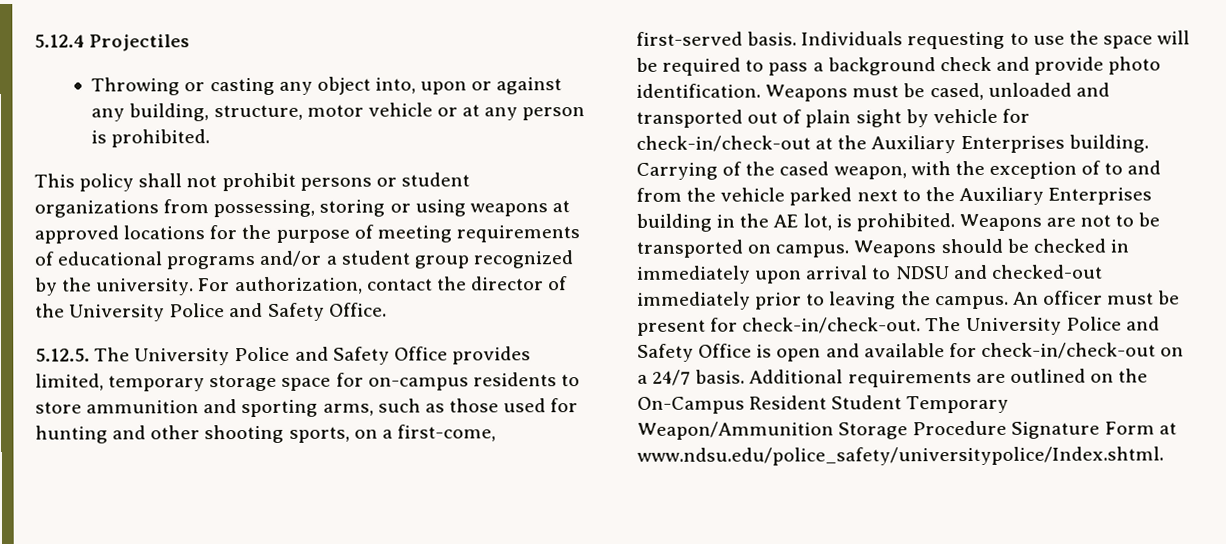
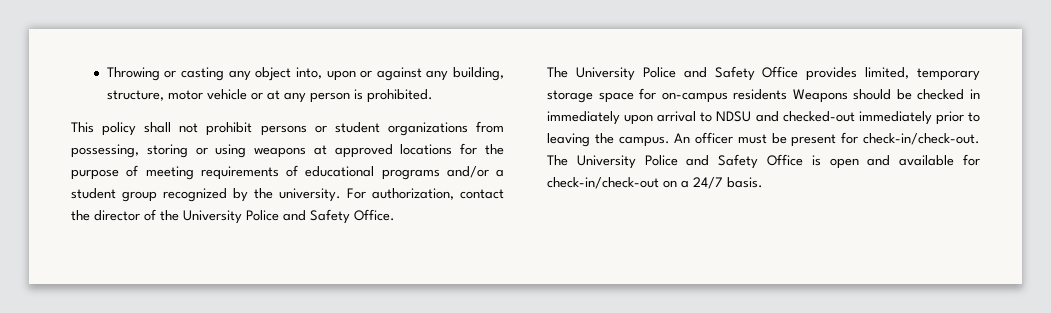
[34,34,191,52] 5.12.4 Projectiles // -> (106, 74) none
[35,348,90,362] 5.12.5. -> (395, 215) none
[560,374,580,387] [35,398,579,418] [35,424,496,444] [636,30,1191,50] [636,56,1162,76] [636,82,1110,102] [636,108,1030,128] [636,134,1149,154] [636,160,1162,180] [636,186,1153,206] [636,212,1161,232] [636,239,850,258] to store ammunition and sporting arms, such as those used for hunting and other shooting sports, on a first-come, first-served basis. Individuals requesting to use the space will be required to pass a background check and provide photo identification. Weapons must be cased, unloaded and transported out of plain sight by vehicle for check-in/check-out at the Auxiliary Enterprises building. Carrying of the cased weapon, with the exception of to and from the vehicle parked next to the Auxiliary Enterprises building in the AE lot, is prohibited. Weapons are not to be transported on campus. -> (788, 94) none
[749,368,1149,388] [637,395,1010,414] [637,420,1177,440] [637,446,1164,466] Additional requirements are outlined on the On-Campus Resident Student Temporary Weapon/Ammunition Storage Procedure Signature Form at www.ndsu.edu/police_safety/universitypolice/Index.shtml. -> (763, 182) none

